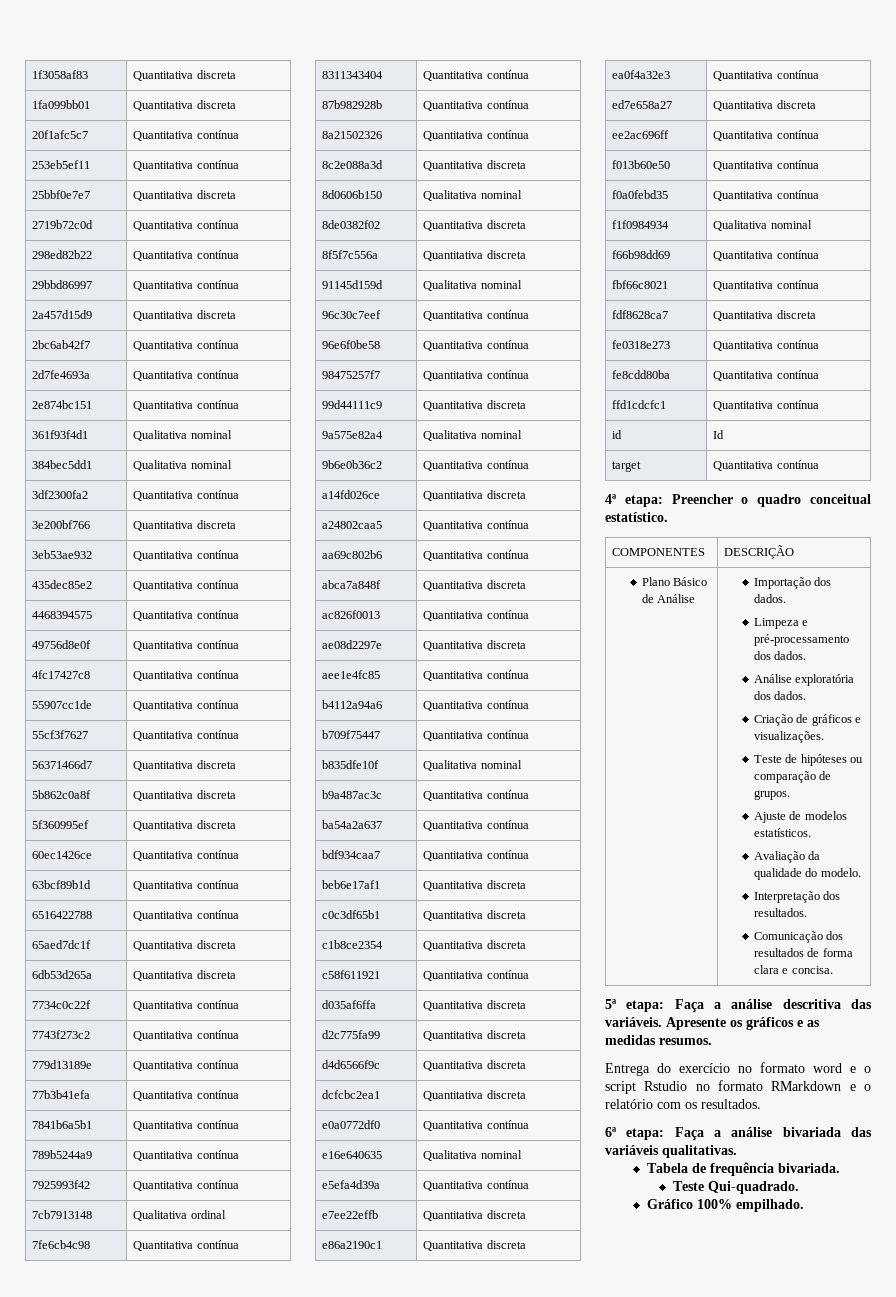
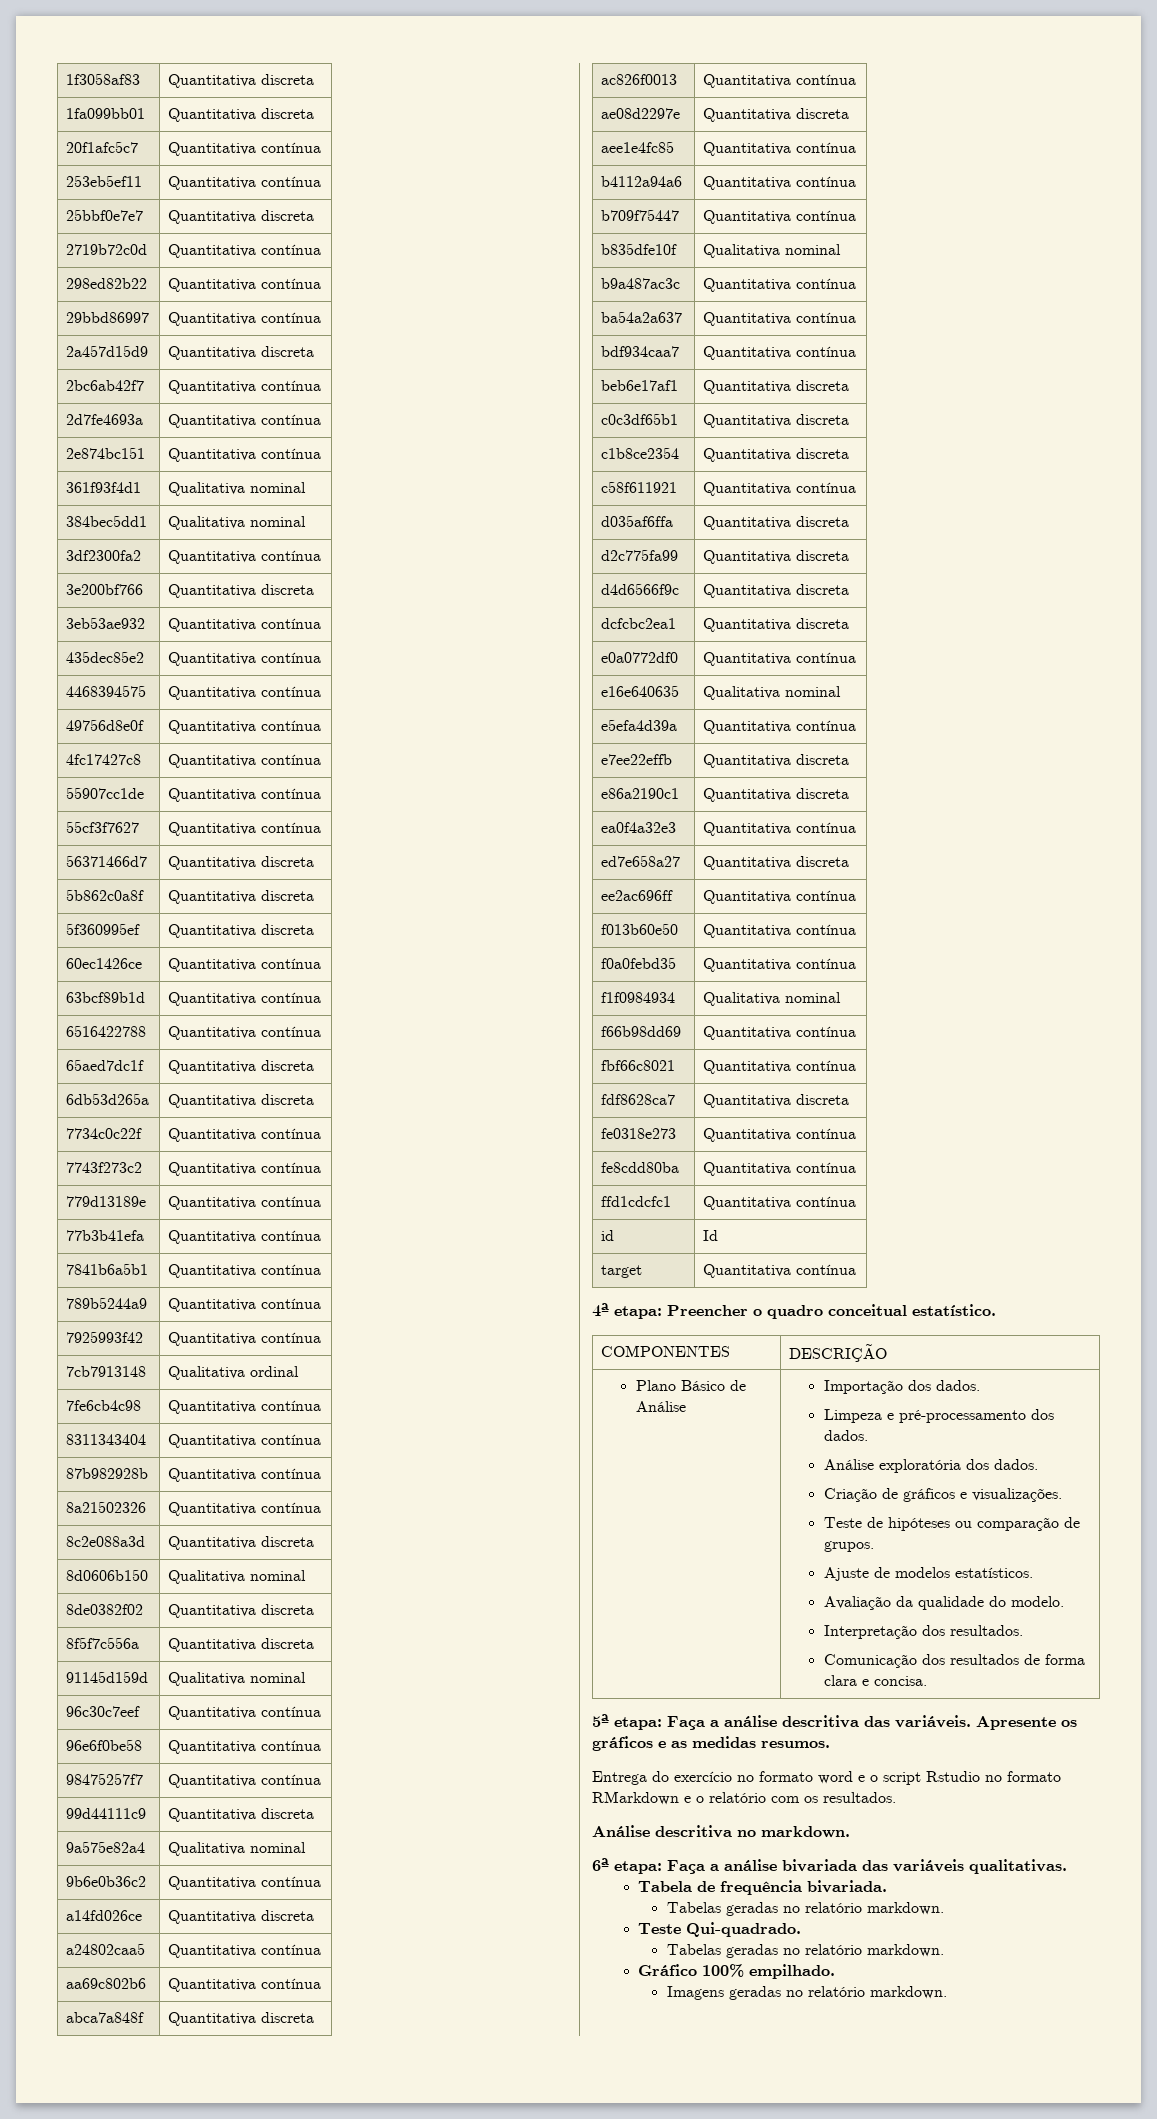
(761, 1104) none -> [592,1825,850,1838] // Análise descritiva no markdown.
[672,1181,799,1194] [646,1199,804,1212] Teste Qui-quadrado. // Gráfico 100% empilhado. -> [666,1902,944,1916] [638,1922,802,1937] [666,1944,944,1958] [638,1964,836,1979] [666,1986,947,2000] Tabelas geradas no relatório markdown. // Teste Qui-quadrado. // Tabelas geradas no relatório markdown. // Gráfico 100% empilhado. // Imagens geradas no relatório markdown.

